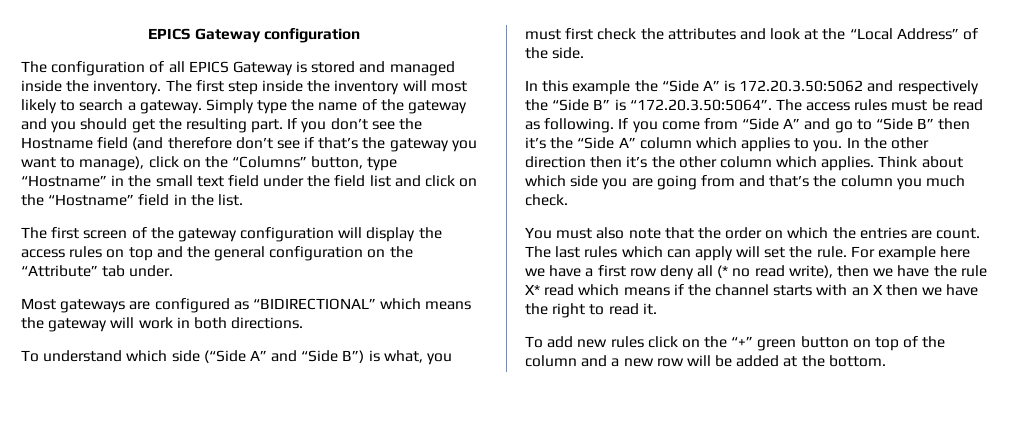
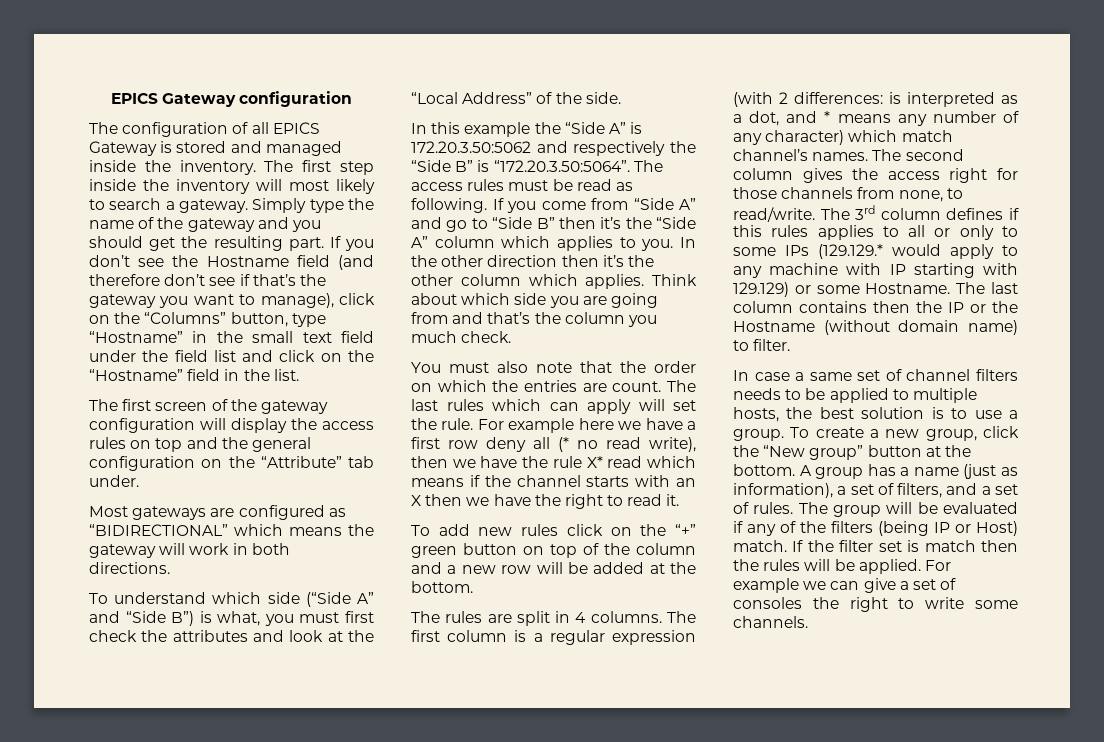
(886, 361) none -> [411,611,696,626] [411,630,696,645] [733,92,1018,107] [733,111,1019,126] [733,130,953,145] [733,149,964,161] [733,168,1018,183] [733,187,963,202] [733,205,1019,222] [733,225,1018,240] [733,244,1018,259] [733,263,1018,278] [733,282,1018,297] [733,301,1018,313] [733,320,1018,335] [733,339,791,351] [733,369,1018,381] [733,388,977,403] [733,407,1018,422] [733,426,1019,441] [733,445,971,460] [733,464,1018,479] [733,483,1018,498] [733,502,1018,517] [733,521,1018,536] [733,540,1018,552] [733,559,951,574] [733,578,957,593] [733,597,1018,612] [733,616,808,628] // The rules are split in 4 columns. The first column is a regular expression (with 2 differences: is interpreted as a dot, and * means any number of any character) which match channel’s names. The second column gives the access right for those channels from none, to read/write. The 3rd column defines if this rules applies to all or only to some IPs (129.129.* would apply to any machine with IP starting with 129.129) or some Hostname. The last column contains then the IP or the Hostname (without domain name) to filter. // In case a same set of channel filters needs to be applied to multiple hosts, the best solution is to use a group. To create a new group, click the “New group” button at the bottom. A group has a name (just as information), a set of filters, and a set of rules. The group will be evaluated if any of the filters (being IP or Host) match. If the filter set is match then the rules will be applied. For example we can give a set of consoles the right to write some channels.

